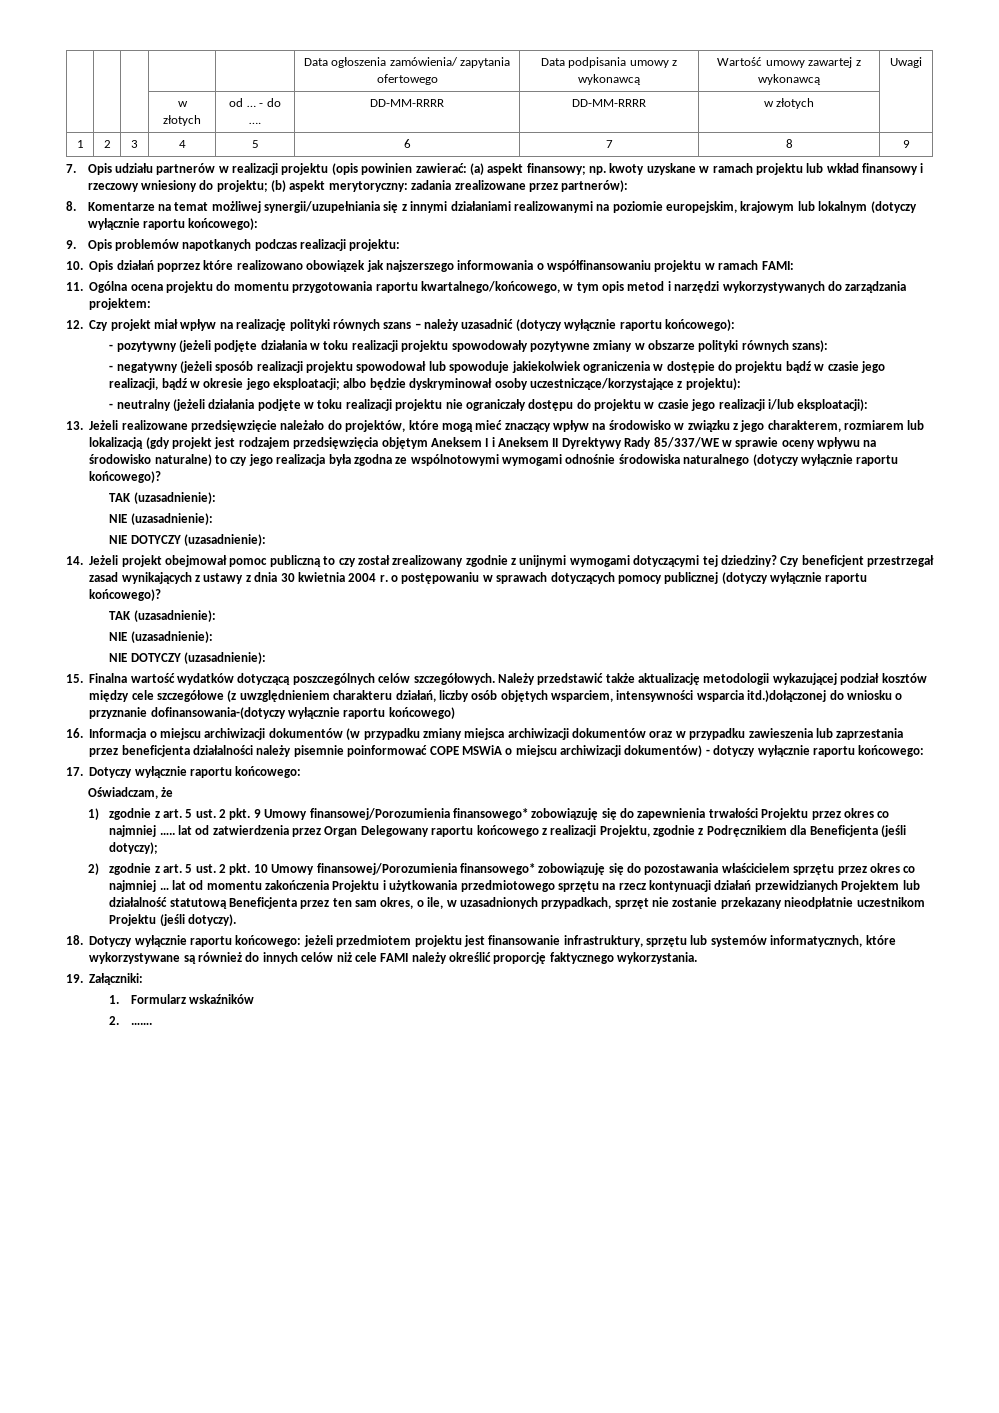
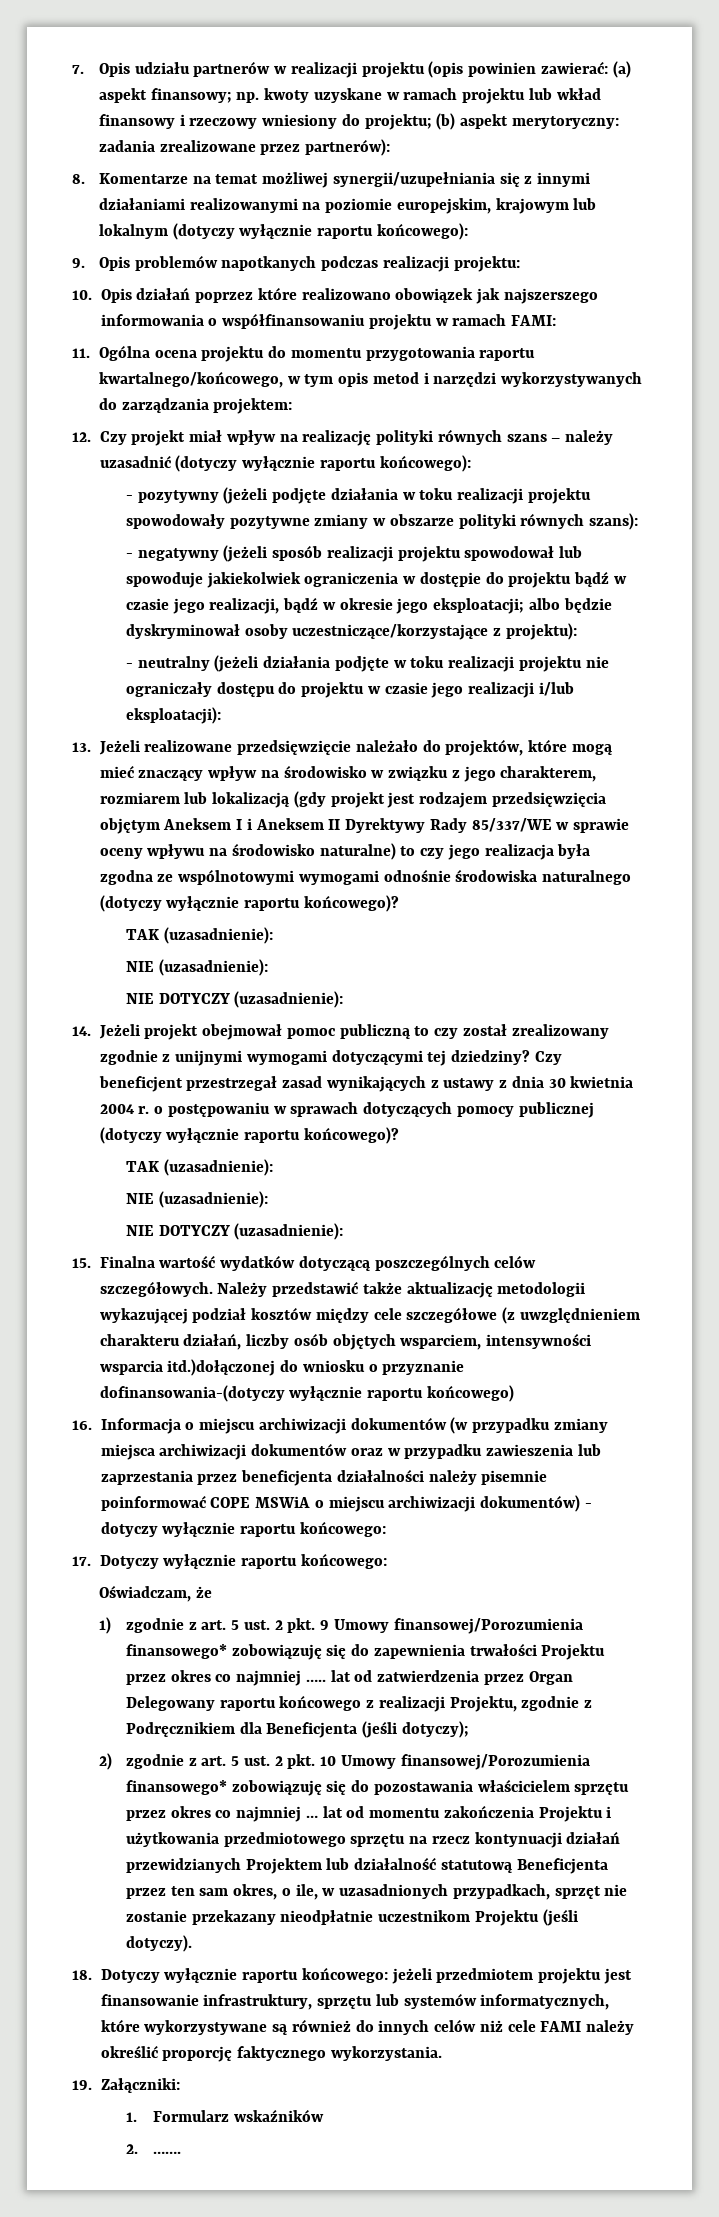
[303,57,511,68] [376,74,438,85] [540,57,678,68] [578,74,641,85] [717,57,861,68] [758,74,821,85] [890,57,922,68] [177,101,188,107] [163,115,201,126] [229,98,281,107] [249,122,261,124] [370,99,444,107] [572,99,646,107] [763,98,815,109] [76,140,84,148] [103,140,111,148] [131,140,138,148] [178,140,186,148] [251,140,259,148] [403,139,411,148] [605,140,613,148] [785,139,793,148] [902,140,910,148] | | | | | Data ogłoszenia zamówienia/ zapytania ofertowego | Data podpisania umowy z wykonawcą | Wartość umowy zawartej z wykonawcą | Uwagi // | | | w złotych | od … - do …. | DD-MM-RRRR | DD-MM-RRRR | w złotych | // 1 | 2 | 3 | 4 | 5 | 6 | 7 | 8 | 9 // -> (72, 69) none

